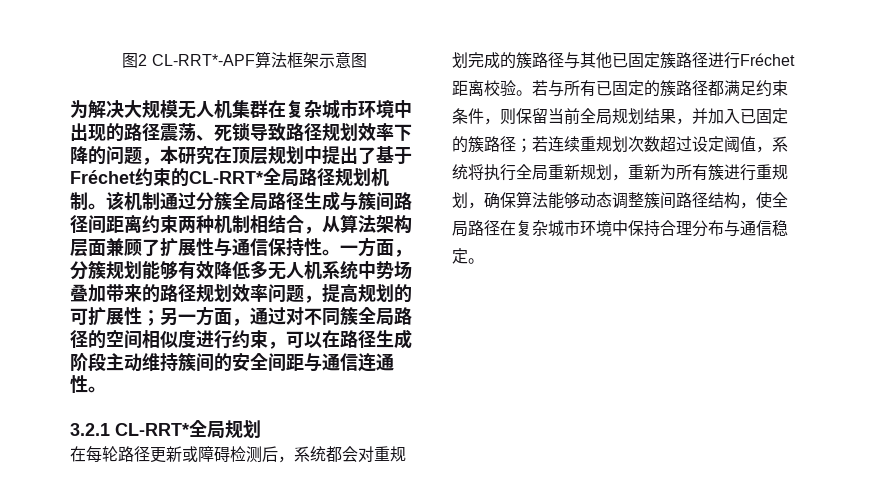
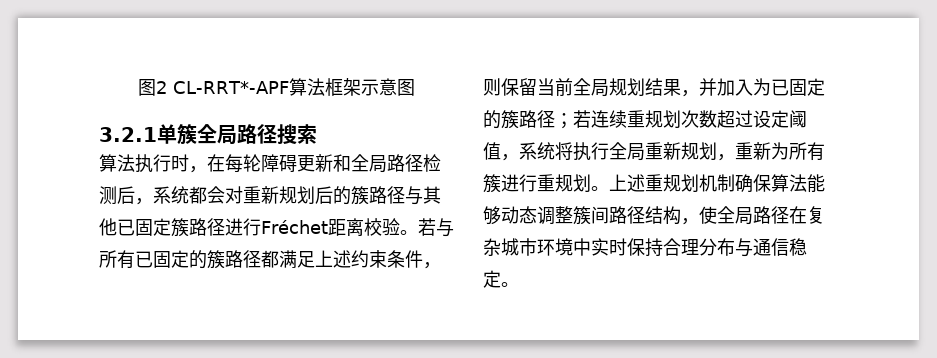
[70,99,412,119] [70,122,412,142] [70,145,412,165] [70,168,389,187] [70,191,412,211] [70,214,412,234] [70,237,412,257] [70,260,412,280] [70,283,412,303] [70,306,412,326] [70,329,412,349] [70,352,394,372] [70,375,106,393] [70,420,261,438] [70,446,230,463] 为解决大规模无人机集群在复杂城市环境中出现的路径震荡、死锁导致路径规划效率下降的问题，本研究在顶层规划中提出了基于Fréchet约束的CL-RRT*全局路径规划机制。该机制通过分簇全局路径生成与簇间路径间距离约束两种机制相结合，从算法架构层面兼顾了扩展性与通信保持性。一方面，分簇规划能够有效降低多无人机系统中势场叠加带来的路径规划效率问题，提高规划的可扩展性；另一方面，通过对不同簇全局路径的空间相似度进行约束，可以在路径生成阶段主动维持簇间的安全间距与通信连通性。 // 3.2.1 CL-RRT*全局规划 // 在每轮路径更新或障碍 -> [99,124,317,145] [99,154,423,173] 3.2.1单簇全局路径搜索 // 算法执行时，在每轮障碍更新和全局路径
[390,446,406,462] [452,52,500,69] 规划完成 -> [261,186,333,204] 新规划后
(756, 88) none -> [315,250,351,268] 上述
(740, 116) none -> [753,78,771,96] 为
[468,202,484,209] ， -> [591,174,735,192] 。上述重规划机制
(628, 228) none -> [591,238,627,256] 实时

